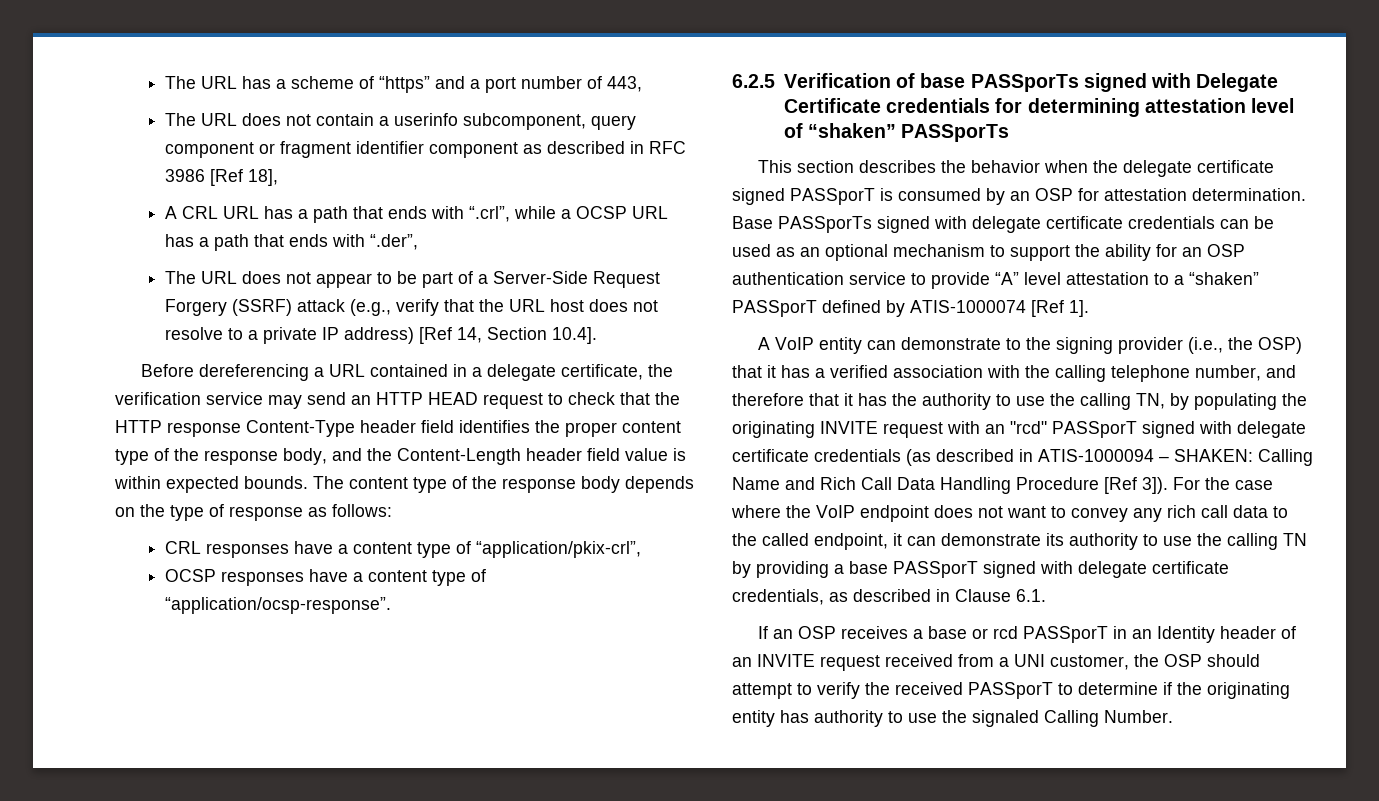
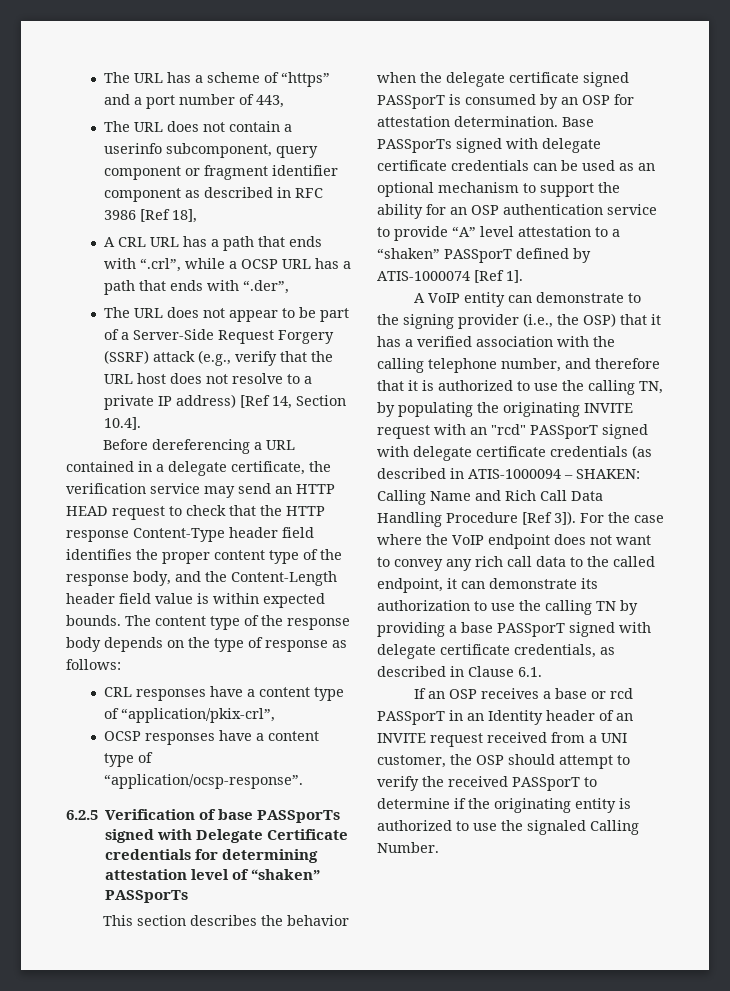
[858,393,991,410] has the authority -> [422,380,513,391] is authorized
[1069,533,1138,550] authority -> [377,600,470,611] authorization
[780,710,883,727] has authority -> [619,798,631,809] [377,820,452,831] is authorized

